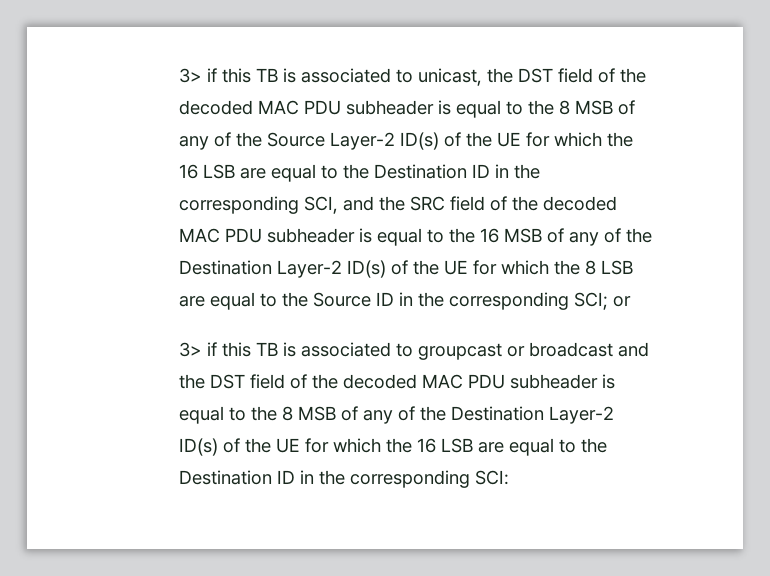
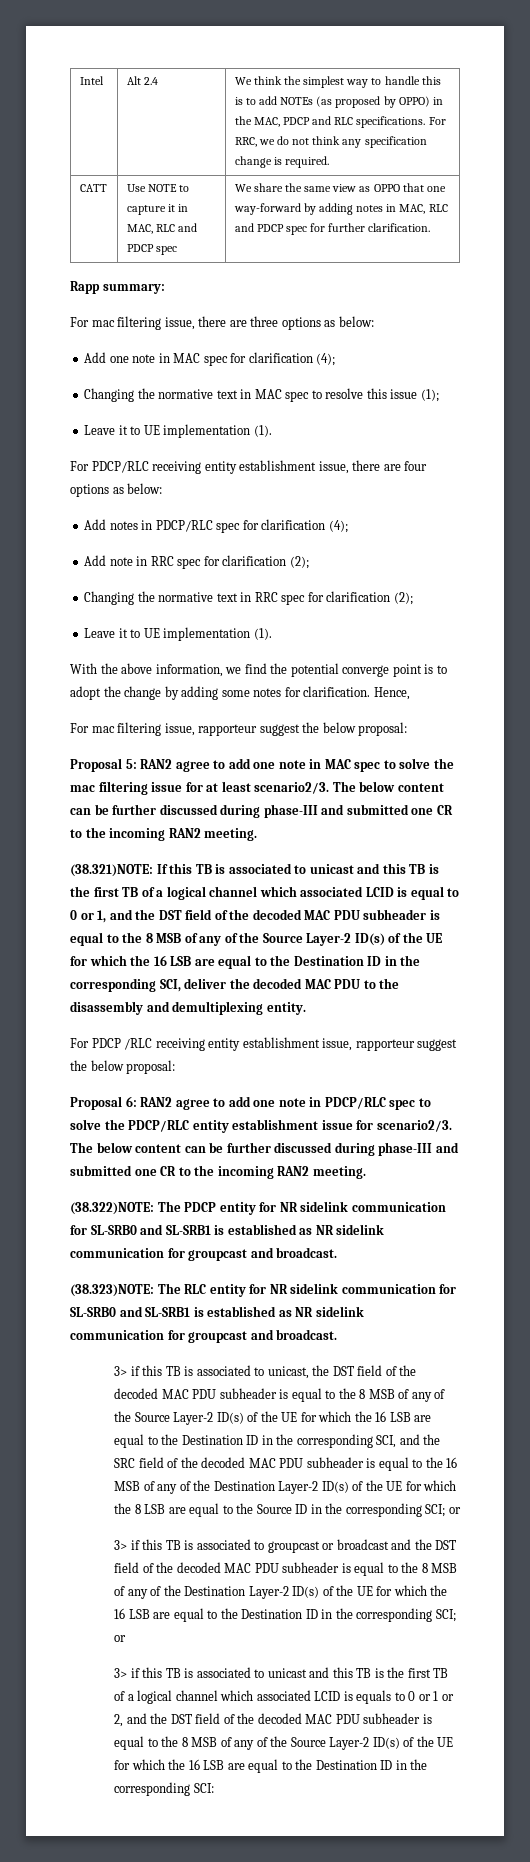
(179, 75) none -> [79,76,104,85] [126,76,159,85] [234,76,441,88] [234,96,443,108] [234,116,446,128] [234,136,427,148] [234,156,330,168] [79,184,107,192] [126,184,190,192] [126,204,189,215] [126,223,198,234] [126,244,178,255] [234,183,446,192] [233,203,448,215] [234,223,431,235] [70,281,165,294] [70,316,374,330] [84,352,336,366] [84,388,439,402] [84,424,272,438] [70,460,428,474] [70,483,163,497] [84,519,348,533] [84,555,309,569] [84,591,413,605] [84,627,272,641] [70,663,447,677] [70,686,410,700] [70,722,408,736] [70,758,454,772] [70,781,444,795] [70,804,453,818] [70,827,258,841] [70,863,439,877] [70,886,460,900] [70,909,440,923] [70,932,443,946] [70,955,421,969] [70,978,400,992] [70,1001,306,1015] [70,1037,458,1051] [70,1060,176,1074] [70,1096,431,1110] [70,1119,452,1133] [70,1142,459,1156] [70,1165,366,1179] [70,1201,446,1215] [70,1224,385,1235] [70,1247,338,1261] [70,1283,457,1297] [70,1306,364,1317] [70,1329,338,1343] Intel | Alt 2.4 | We think the simplest way to handle this is to add NOTEs (as proposed by OPPO) in the MAC, PDCP and RLC specifications. For RRC, we do not think any specification change is required. // CATT | Use NOTE to capture it in MAC, RLC and PDCP spec | We share the same view as OPPO that one way-forward by adding notes in MAC, RLC and PDCP spec for further clarification. // Rapp summary: // For mac filtering issue, there are three options as below: // Add one note in MAC spec for clarification (4); // Changing the normative text in MAC spec to resolve this issue (1); // Leave it to UE implementation (1). // For PDCP/RLC receiving entity establishment issue, there are four options as below: // Add notes in PDCP/RLC spec for clarification (4); // Add note in RRC spec for clarification (2); // Changing the normative text in RRC spec for clarification (2); // Leave it to UE implementation (1). // With the above information, we find the potential converge point is to adopt the change by adding some notes for clarification. Hence, // For mac filtering issue, rapporteur suggest the below proposal: // Proposal 5: RAN2 agree to add one note in MAC spec to solve the mac filtering issue for at least scenario2/3. The below content can be further discussed during phase-III and submitted one CR to the incoming RAN2 meeting. // (38.321)NOTE: If this TB is associated to unicast and this TB is the first TB of a logical channel which associated LCID is equal to 0 or 1, and the DST field of the decoded MAC PDU subheader is equal to the 8 MSB of any of the Source Layer-2 ID(s) of the UE for which the 16 LSB are equal to the Destination ID in the corresponding SCI, deliver the decoded MAC PDU to the disassembly and demultiplexing entity. // For PDCP /RLC receiving entity establishment issue, rapporteur suggest the below proposal: // Proposal 6: RAN2 agree to add one note in PDCP/RLC spec to solve the PDCP/RLC entity establishment issue for scenario2/3. The below content can be further discussed during phase-III and submitted one CR to the incoming RAN2 meeting. // (38.322)NOTE: The PDCP entity for NR sidelink communication for SL-SRB0 and SL-SRB1 is established as NR sidelink communication for groupcast and broadcast. // (38.323)NOTE: The RLC entity for NR sidelink communication for SL-SRB0 and SL-SRB1 is established as NR sidelink communication for groupcast and broadcast. //
(471, 479) none -> [435,1609,456,1622] [114,1635,127,1642] [114,1667,449,1678] [114,1690,454,1704] [114,1713,432,1727] [114,1736,454,1750] [114,1759,428,1773] [114,1782,191,1796] SCI; or // 3> if this TB is associated to unicast and this TB is the first TB of a logical channel which associated LCID is equals to 0 or 1 or 2, and the DST field of the decoded MAC PDU subheader is equal to the 8 MSB of any of the Source Layer-2 ID(s) of the UE for which the 16 LSB are equal to the Destination ID in the corresponding

